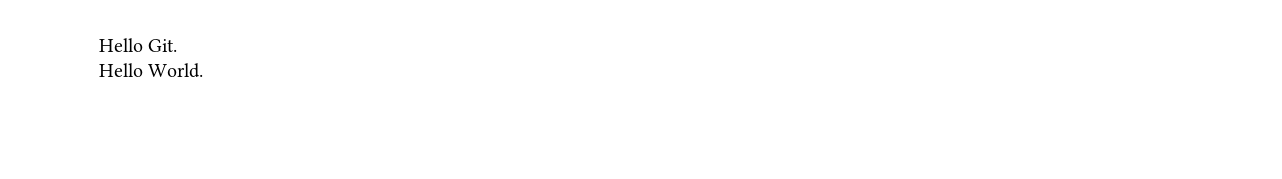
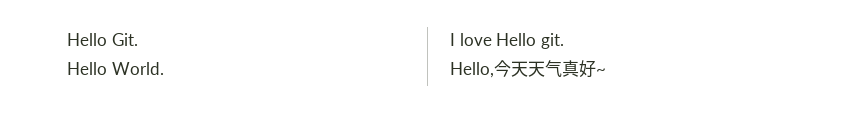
(204, 70) none -> [450,33,564,49] [450,60,606,78] // I love Hello git. // Hello,今天天气真好~

